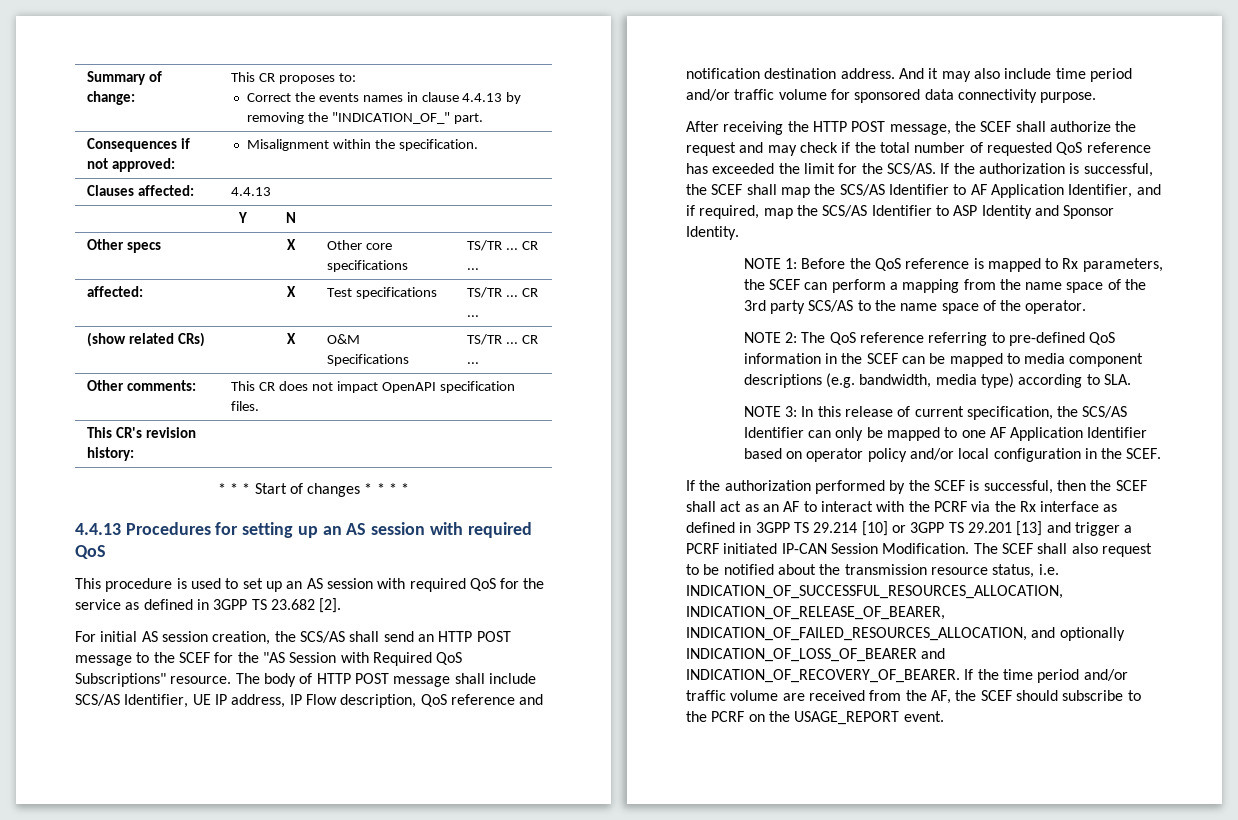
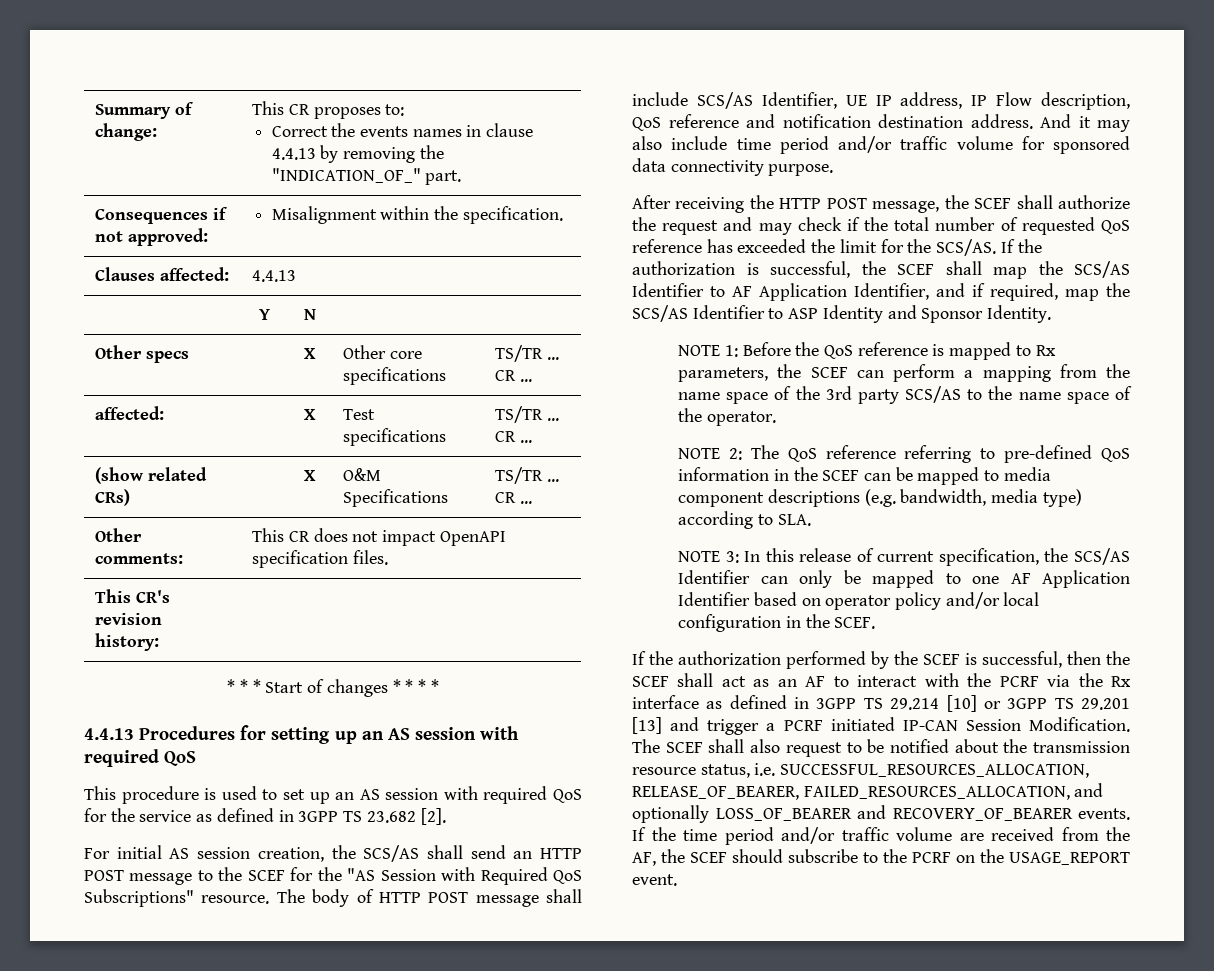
[686,585,1063,599] [686,606,945,620] [686,627,1125,641] [686,648,946,662] [686,669,960,683] INDICATION_OF_SUCCESSFUL_RESOURCES_ALLOCATION, INDICATION_OF_RELEASE_OF_BEARER, INDICATION_OF_FAILED_RESOURCES_ALLOCATION, and optionally INDICATION_OF_LOSS_OF_BEARER and INDICATION_OF_RECOVERY_OF_BEARER. -> [780,764,1090,778] [632,783,1104,800] [632,805,1130,823] SUCCESSFUL_RESOURCES_ALLOCATION, RELEASE_OF_BEARER, FAILED_RESOURCES_ALLOCATION, and optionally LOSS_OF_BEARER and RECOVERY_OF_BEARER events.

